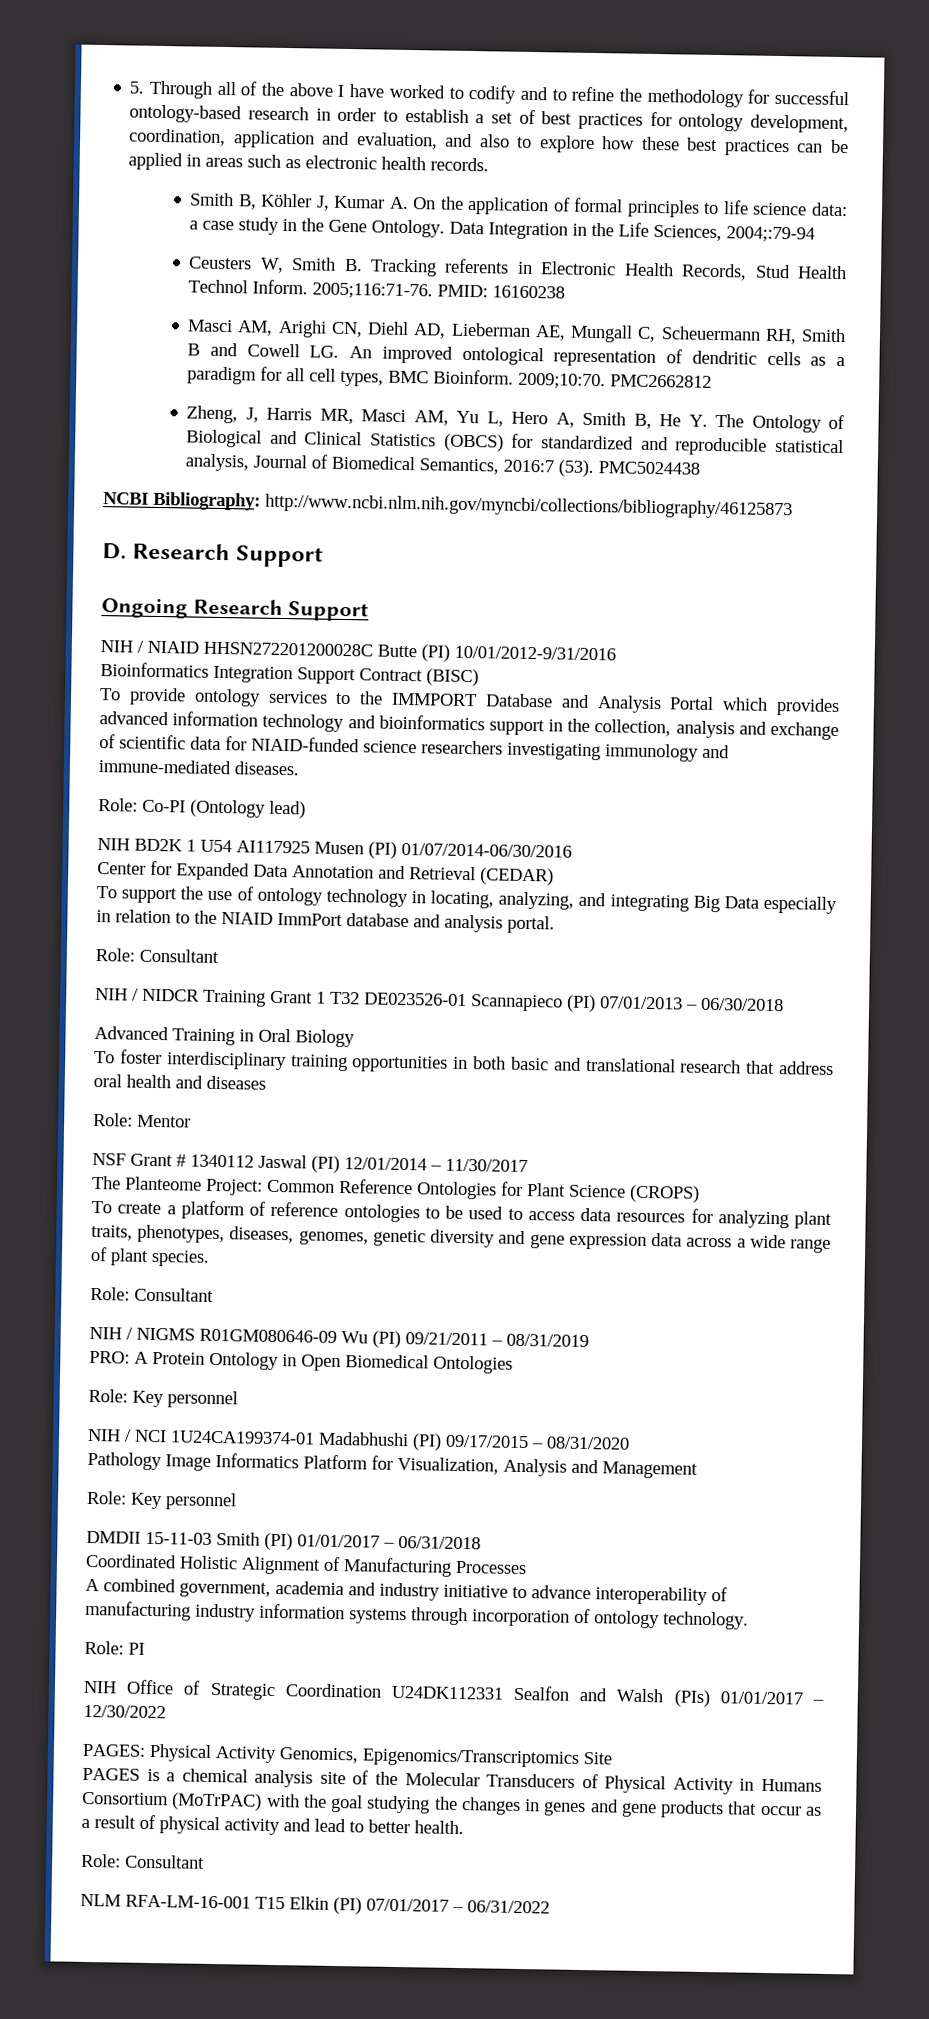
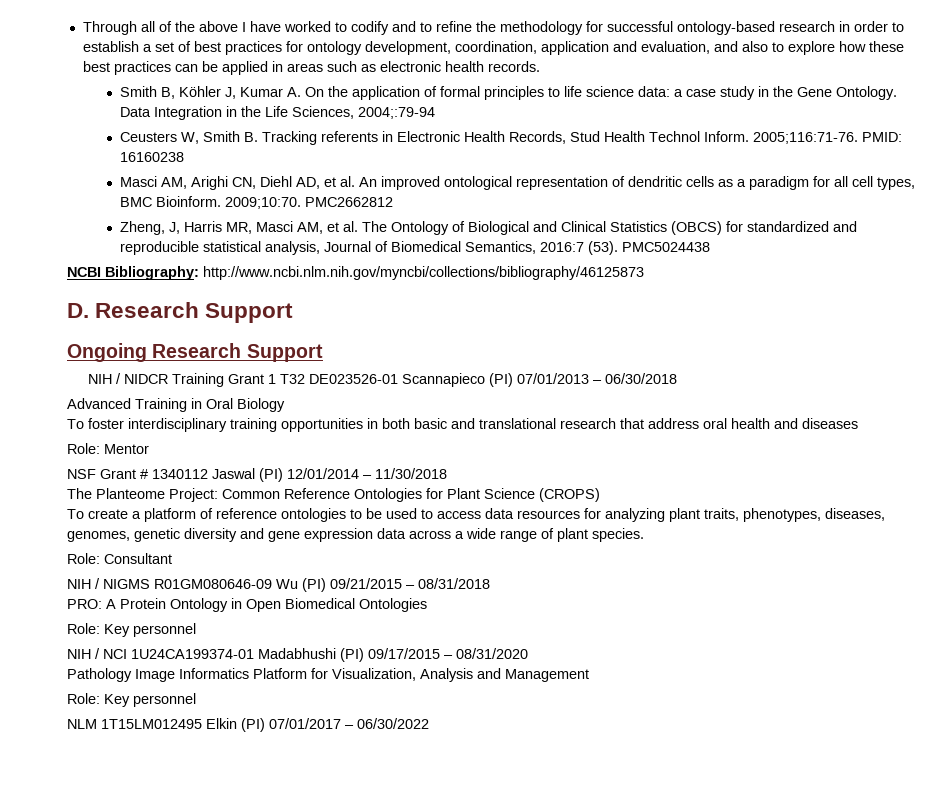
[129,81,146,94] 5. -> (82, 28) none
[450,322,846,345] [187,342,340,358] Lieberman AE, Mungall C, Scheuermann RH, Smith B and Cowell LG. -> [324,176,356,187] et al.
[456,410,708,429] Yu L, Hero A, Smith B, He Y. -> [327,221,359,232] et al.
[100,640,616,662] [100,662,479,687] [99,687,841,717] [99,711,839,741] [99,734,730,762] [98,759,299,776] [98,798,306,819] [97,838,572,859] [97,860,554,886] [96,886,837,915] [96,909,555,934] [95,948,219,964] // NIH / NIAID HHSN272201200028C Butte (PI) 10/01/2012-9/31/2016 // Bioinformatics Integration Support Contract (BISC) // To provide ontology services to the IMMPORT Database and Analysis Portal which provides advanced information technology and bioinformatics support in the collection, analysis and exchange of scientific data for NIAID-funded science researchers investigating immunology and immune-mediated diseases. // Role: Co-PI (Ontology lead) // NIH BD2K 1 U54 AI117925 Musen (PI) 01/07/2014-06/30/2016 // Center for Expanded Data Annotation and Retrieval (CEDAR) // To support the use of ontology technology in locating, analyzing, and integrating Big Data especially in relation to the NIAID ImmPort database and analysis portal. // Role: Consultant -> (323, 353) none
[445,1158,528,1173] 11/30/2017 -> [375,468,447,479] 11/30/2018
[405,1332,589,1348] 09/21/2011 – 08/31/2019 -> [330,578,490,589] 09/21/2015 – 08/31/2018
[86,1530,481,1551] [85,1553,527,1577] [85,1578,728,1606] [85,1600,749,1630] [84,1640,145,1655] [83,1679,824,1708] [83,1704,166,1719] [82,1743,612,1768] [82,1767,822,1795] [82,1791,822,1819] [81,1814,464,1836] [81,1853,205,1869] // DMDII 15-11-03 Smith (PI) 01/01/2017 – 06/31/2018 // Coordinated Holistic Alignment of Manufacturing Processes // A combined government, academia and industry initiative to advance interoperability of manufacturing industry information systems through incorporation of ontology technology. // Role: PI // NIH Office of Strategic Coordination U24DK112331 Sealfon and Walsh (PIs) 01/01/2017 – 12/30/2022 // PAGES: Physical Activity Genomics, Epigenomics/Transcriptomics Site // PAGES is a chemical analysis site of the Molecular Transducers of Physical Activity in Humans Consortium (MoTrPAC) with the goal studying the changes in genes and gene products that occur as a result of physical activity and lead to better health. // Role: Consultant -> (196, 700) none
[125,1894,285,1910] RFA-LM-16-001 T15 -> [101,719,202,729] 1T15LM012495
[467,1900,550,1914] 06/31/2022 -> [357,718,429,729] 06/30/2022

